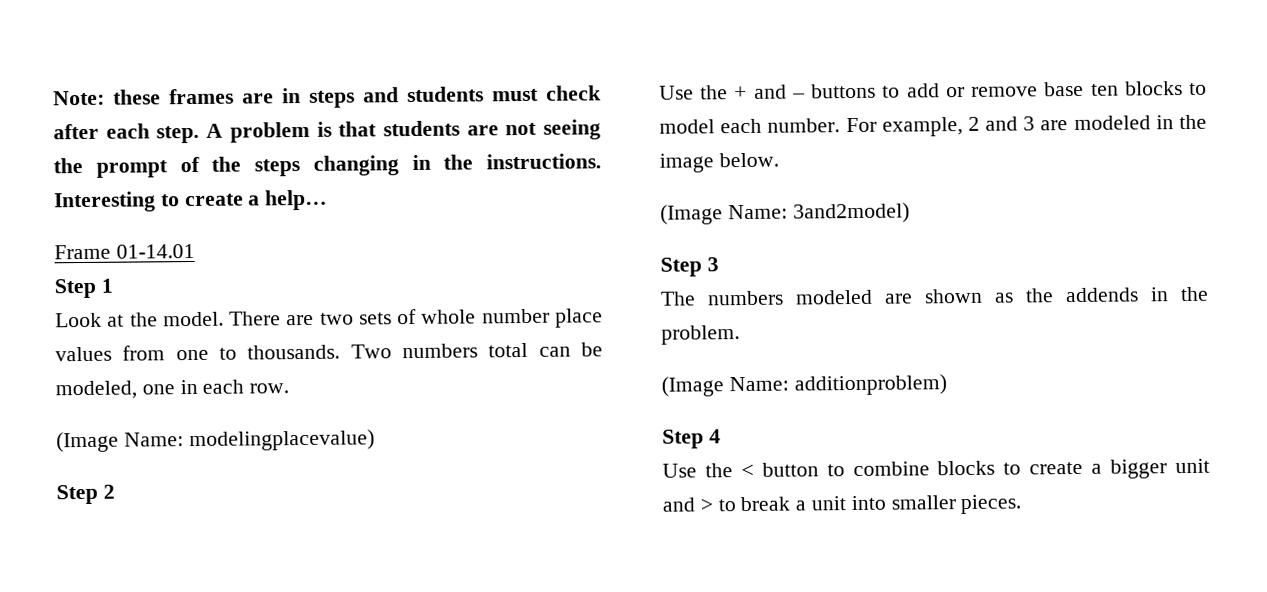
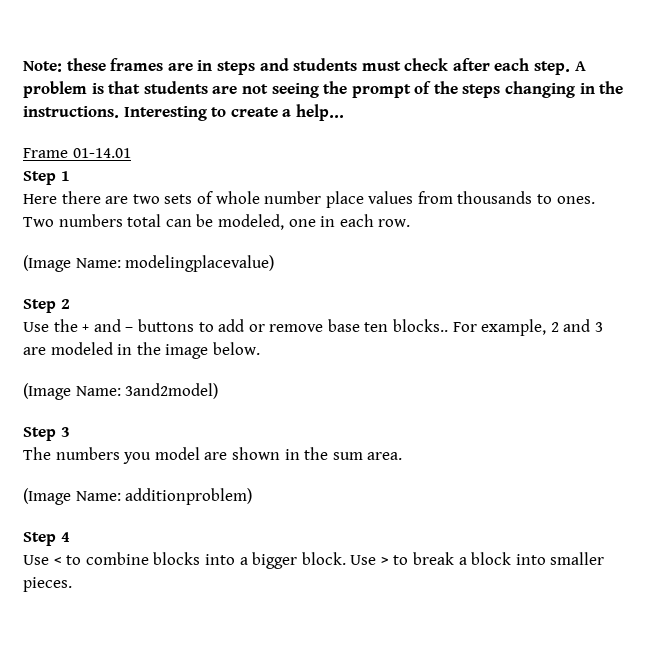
[55,311,282,328] Look at the model. There -> [23,191,101,204] Here there
[175,344,341,361] one to thousands. -> [457,191,595,204] thousands to ones.
[1124,81,1207,96] [659,118,841,134] blocks to model each number. -> [393,319,449,332] blocks..
[795,286,1209,305] [661,325,740,345] modeled are shown as the addends in the problem. -> [123,447,403,464] you model are shown in the sum area.
[704,458,1210,479] [662,497,695,512] the < button to combine blocks to create a bigger unit and -> [53,552,377,569] < to combine blocks into a bigger block. Use
[811,496,847,511] unit -> [471,552,512,565] block

